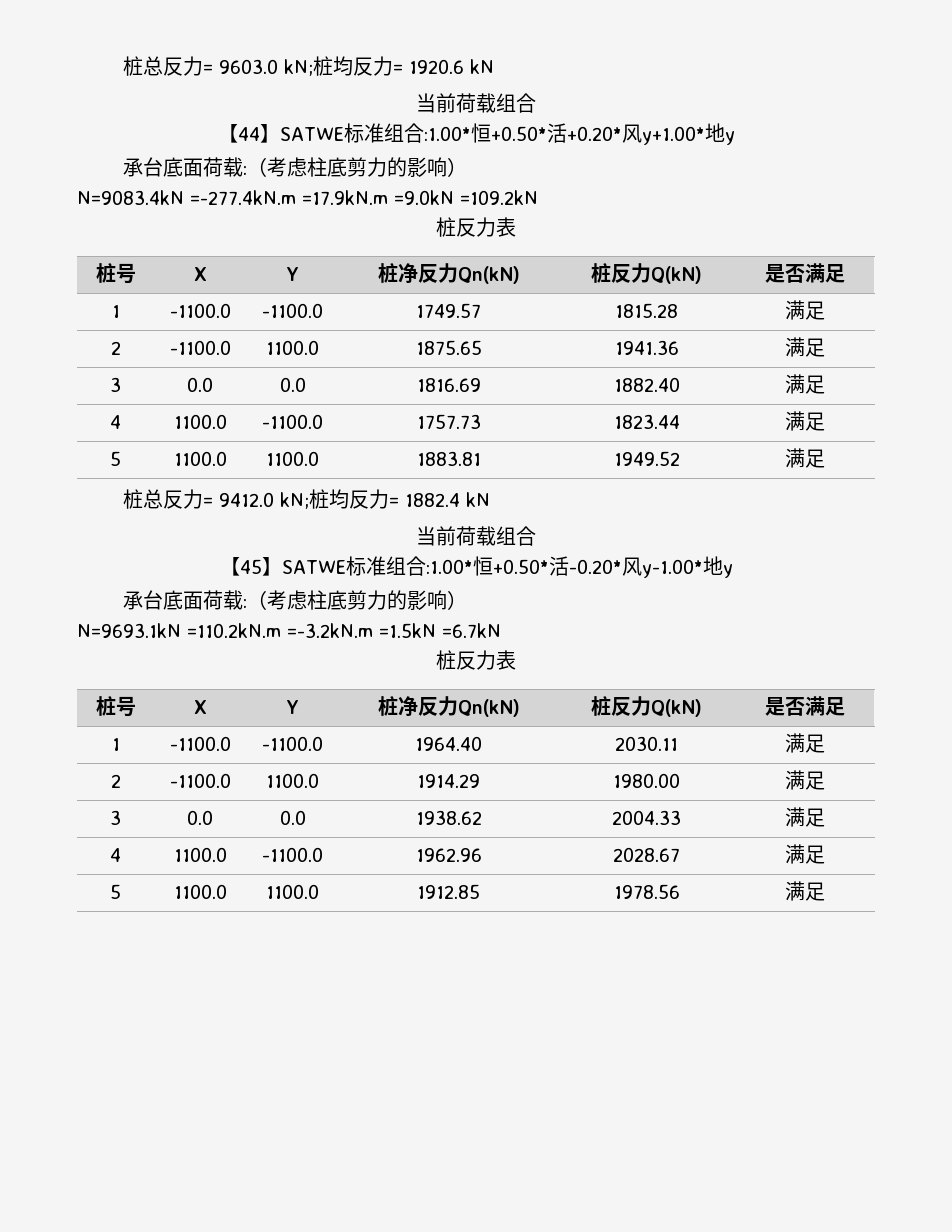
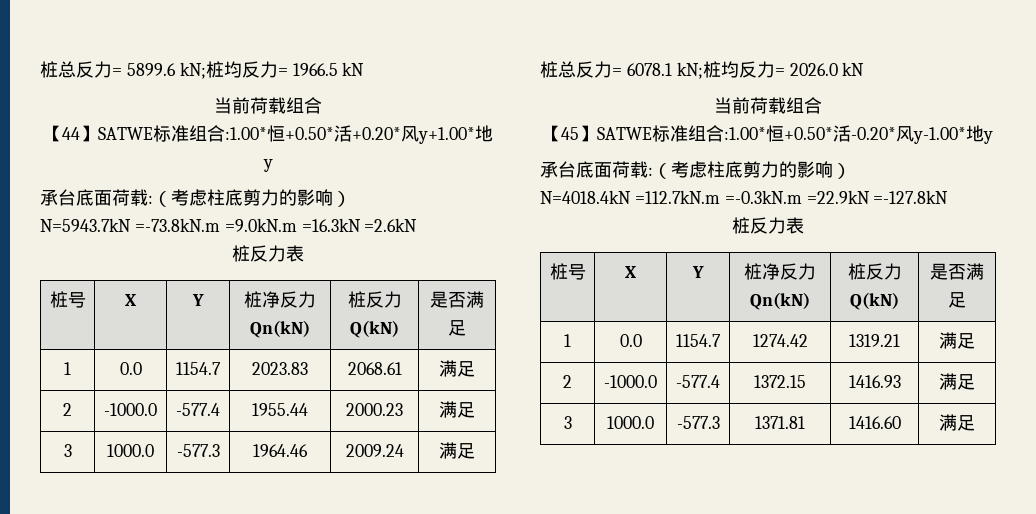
[122,56,464,76] 桩总反力= 9603.0 kN;桩均反力= 1920.6 -> [40,61,338,79] 桩总反力= 5899.6 kN;桩均反力= 1966.5
[77,190,538,205] N=9083.4kN =-277.4kN.m =17.9kN.m =9.0kN =109.2kN -> [40,218,418,232] N=5943.7kN =-73.8kN.m =9.0kN.m =16.3kN =2.6kN
[169,303,231,318] [262,303,323,318] [416,303,482,318] [615,303,678,318] [784,300,825,320] [110,341,121,355] [169,340,231,355] [266,340,319,355] [415,340,482,355] [614,340,679,355] [784,337,825,357] [110,377,121,392] [187,377,213,392] [279,377,306,392] [416,378,481,392] [613,377,680,392] [784,374,825,394] [110,415,121,429] [173,414,227,429] [262,414,323,429] [416,414,481,429] [613,414,680,429] [784,411,825,431] [110,451,121,466] [173,451,227,466] [266,451,319,466] [416,451,481,466] [613,451,680,466] -1100.0 | -1100.0 | 1749.57 | 1815.28 | 满足 // 2 | -1100.0 | 1100.0 | 1875.65 | 1941.36 | 满足 // 3 | 0.0 | 0.0 | 1816.69 | 1882.40 | 满足 // 4 | 1100.0 | -1100.0 | 1757.73 | 1823.44 | 满足 // 5 | 1100.0 | 1100.0 | 1883.81 | 1949.52 -> [119,362,142,375] [176,362,221,375] [252,362,308,375] [347,362,402,375] [439,360,475,377] [63,403,72,416] [104,403,157,416] [176,403,220,416] [252,403,308,416] [346,403,403,416] [439,401,475,418] [63,444,72,457] [107,444,154,457] [176,444,220,457] [253,444,308,457] [345,444,404,457] 0.0 | 1154.7 | 2023.83 | 2068.61 | 满足 // 2 | -1000.0 | -577.4 | 1955.44 | 2000.23 | 满足 // 3 | 1000.0 | -577.3 | 1964.46 | 2009.24
[218,489,460,509] 9412.0 kN;桩均反力= 1882.4 -> [626,61,838,79] 6078.1 kN;桩均反力= 2026.0
[77,623,501,638] N=9693.1kN =110.2kN.m =-3.2kN.m =1.5kN =6.7kN -> [540,190,949,204] N=4018.4kN =112.7kN.m =-0.3kN.m =22.9kN =-127.8kN
[169,736,231,751] [262,736,323,751] [415,736,483,751] [615,736,678,751] [784,733,825,753] [110,774,121,788] [169,773,231,788] [266,773,319,788] [417,774,481,788] [613,773,680,788] [784,770,825,790] [110,810,121,825] [187,810,213,825] [279,810,306,825] [415,810,482,825] [612,810,681,825] [784,807,825,827] [110,848,121,862] [173,847,227,862] [262,847,323,862] [415,848,482,862] [613,847,680,862] [784,844,825,864] [110,884,121,899] [173,884,227,899] [266,884,319,899] [417,884,481,899] [613,884,680,899] -1100.0 | -1100.0 | 1964.40 | 2030.11 | 满足 // 2 | -1100.0 | 1100.0 | 1914.29 | 1980.00 | 满足 // 3 | 0.0 | 0.0 | 1938.62 | 2004.33 | 满足 // 4 | 1100.0 | -1100.0 | 1962.96 | 2028.67 | 满足 // 5 | 1100.0 | 1100.0 | 1912.85 | 1978.56 -> [619,334,642,347] [676,334,721,347] [752,334,808,347] [849,334,900,347] [939,332,975,349] [563,375,572,388] [604,375,657,388] [676,375,720,388] [754,375,806,388] [848,375,901,388] [939,373,975,390] [563,416,572,429] [607,416,654,429] [676,416,720,429] [755,416,805,429] [848,416,901,429] 0.0 | 1154.7 | 1274.42 | 1319.21 | 满足 // 2 | -1000.0 | -577.4 | 1372.15 | 1416.93 | 满足 // 3 | 1000.0 | -577.3 | 1371.81 | 1416.60

